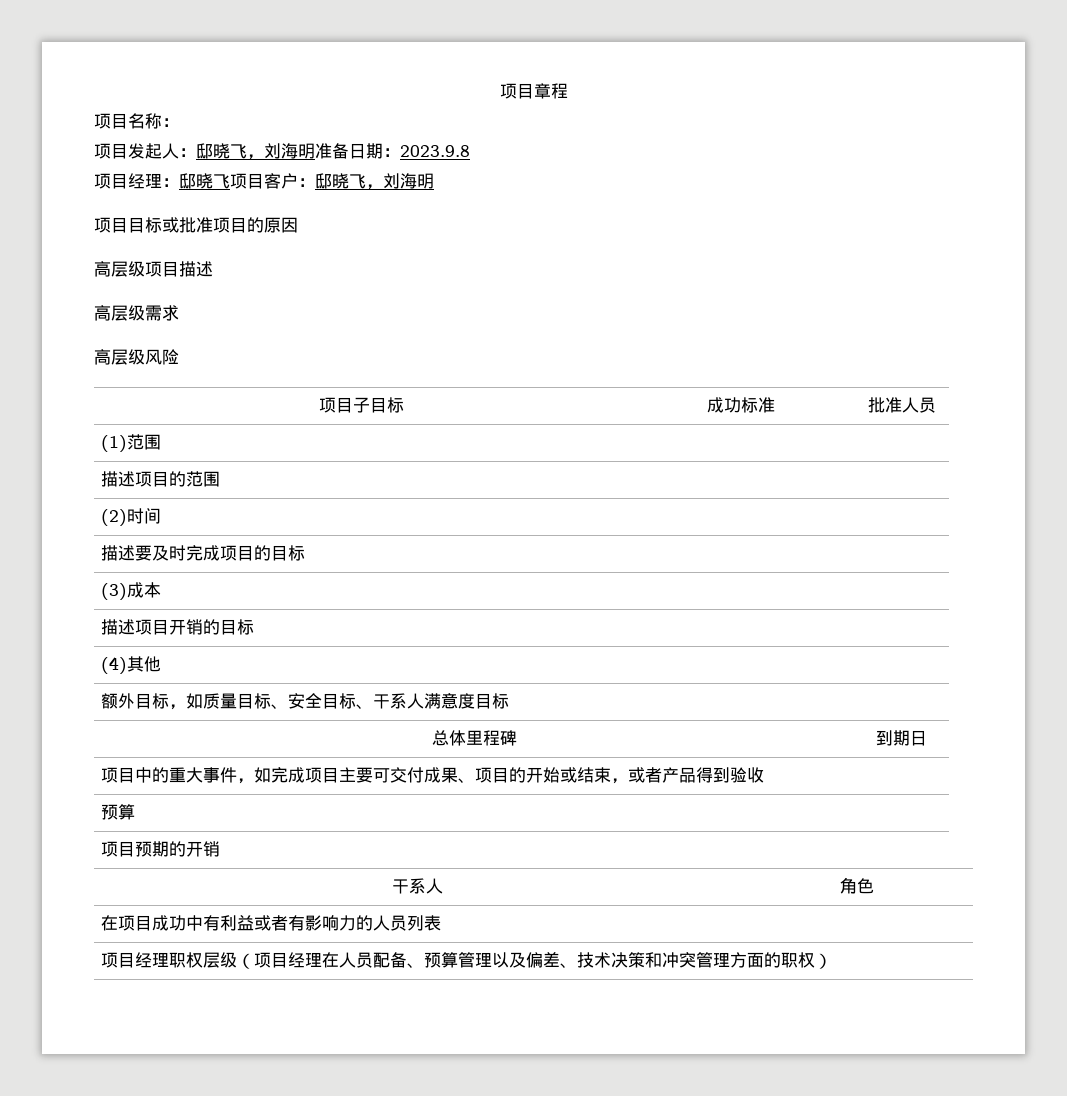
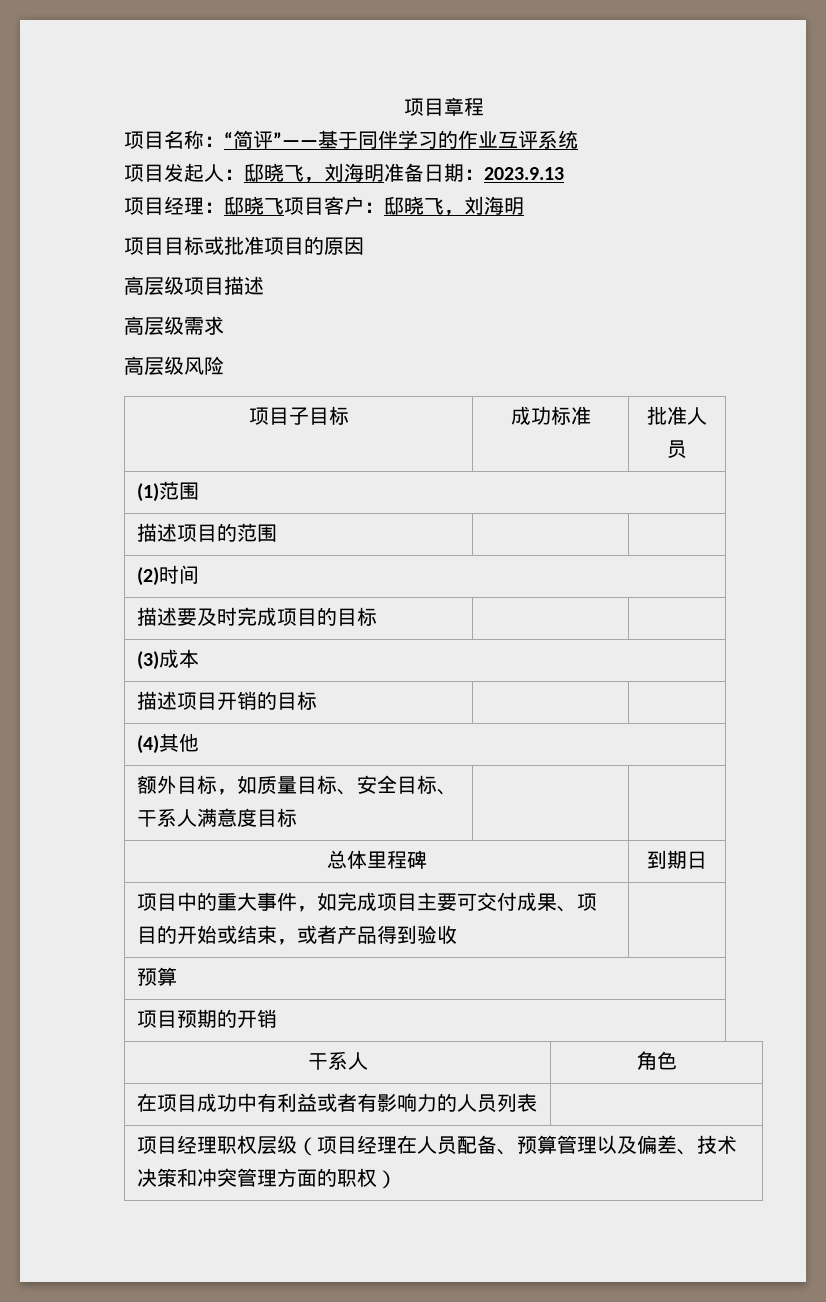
(179, 122) none -> [224,130,578,149] “简评”——基于同伴学习的作业互评系统
[400,145,470,157] 2023.9.8 -> [484,167,564,180] 2023.9.13

